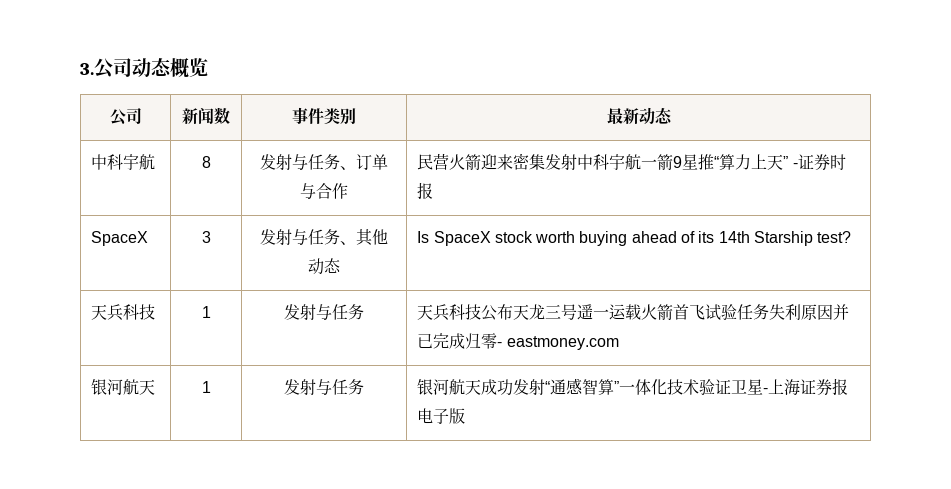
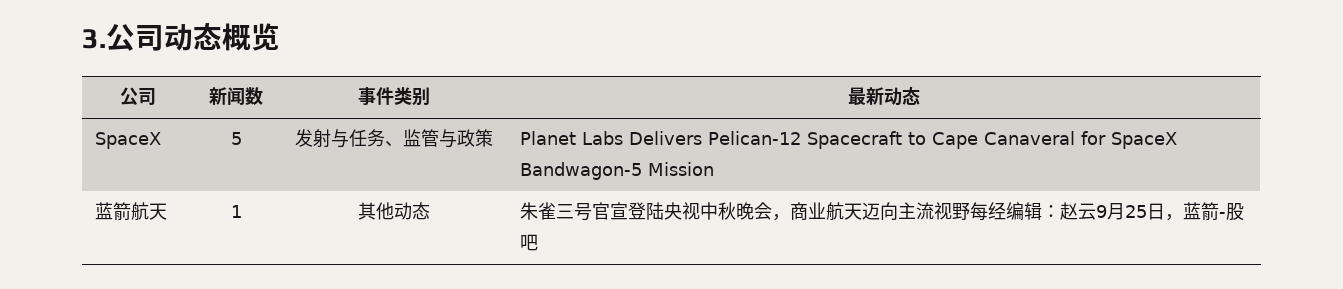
[91,154,156,170] [201,156,211,168] [260,154,388,170] [300,183,348,199] [417,153,846,171] [417,182,434,199] [91,231,149,246] [201,231,211,243] [260,229,388,246] [308,258,341,275] [417,231,852,246] [91,304,156,321] [201,306,211,318] [284,304,364,320] [417,304,850,321] [417,333,619,350] [91,379,156,395] [201,381,211,393] [284,379,364,395] [417,378,849,396] [417,408,466,424] 中科宇航 | 8 | 发射与任务、订单与合作 | 民营火箭迎来密集发射中科宇航一箭9星推“算力上天” -证券时报 // SpaceX | 3 | 发射与任务、其他动态 | Is SpaceX stock worth buying ahead of its 14th Starship test? // 天兵科技 | 1 | 发射与任务 | 天兵科技公布天龙三号遥一运载火箭首飞试验任务失利原因并已完成归零- eastmoney.com // 银河航天 | 1 | 发射与任务 | 银河航天成功发射“通感智算”一体化技术验证卫星-上海证券报电子版 -> [95,132,162,149] [230,132,242,145] [294,129,493,148] [520,131,1178,149] [520,162,715,180] [95,202,168,220] [230,205,242,218] [357,202,430,220] [520,202,1245,221] [520,234,539,251] SpaceX | 5 | 发射与任务、监管与政策 | Planet Labs Delivers Pelican-12 Spacecraft to Cape Canaveral for SpaceX Bandwagon-5 Mission // 蓝箭航天 | 1 | 其他动态 | 朱雀三号官宣登陆央视中秋晚会，商业航天迈向主流视野每经编辑：赵云9月25日，蓝箭-股吧

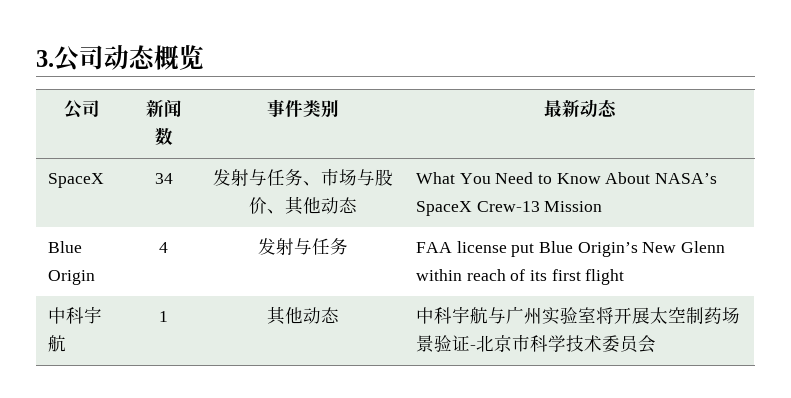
[230,132,242,145] 5 -> [154,173,173,184] 34
[402,129,493,148] [520,131,1178,149] [520,162,715,180] [95,202,168,220] 监管与政策 | Planet Labs Delivers Pelican-12 Spacecraft to Cape Canaveral for SpaceX Bandwagon-5 Mission // 蓝箭航天 -> [320,168,393,186] [248,196,357,215] [415,172,718,184] [415,201,603,216] [47,241,82,253] [47,270,95,285] [159,242,168,253] [257,238,348,255] [415,241,726,257] [415,269,625,285] [47,306,102,324] [47,335,66,352] 市场与股价、其他动态 | What You Need to Know About NASA’s SpaceX Crew-13 Mission // Blue Origin | 4 | 发射与任务 | FAA license put Blue Origin’s New Glenn within reach of its first flight // 中科宇航
[520,202,1245,221] [520,234,539,251] 朱雀三号官宣登陆央视中秋晚会，商业航天迈向主流视野每经编辑：赵云9月25日，蓝箭-股吧 -> [415,306,740,325] [415,334,656,353] 中科宇航与广州实验室将开展太空制药场景验证-北京市科学技术委员会

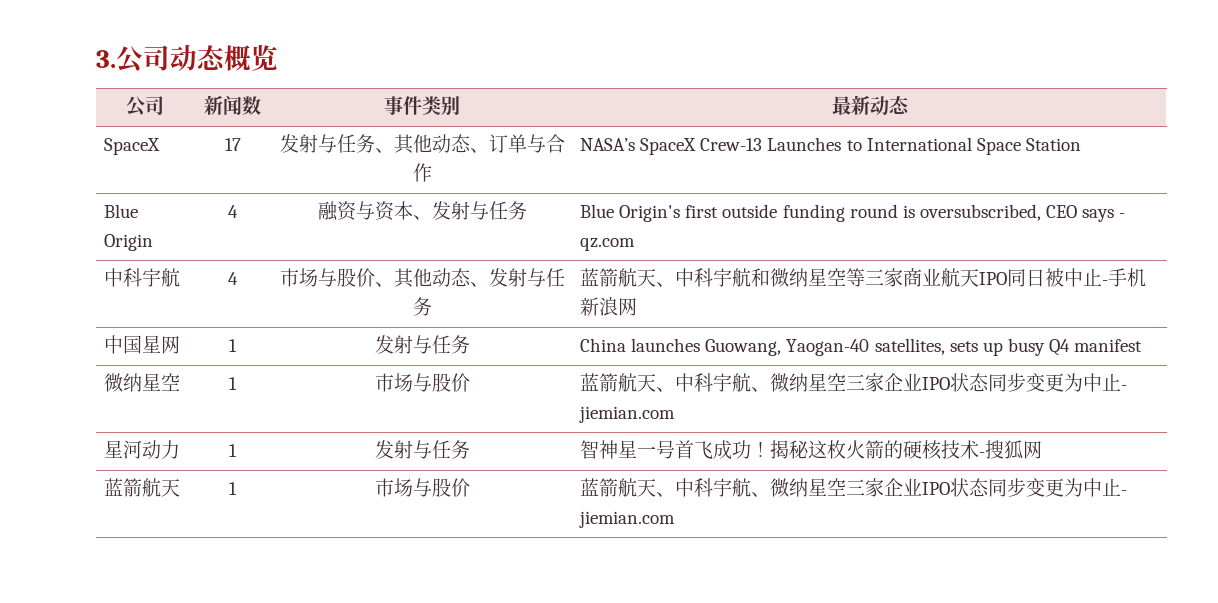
[154,173,173,184] 34 -> [224,138,241,151] 17
(321, 183) none -> [393,134,565,154] [412,163,432,182] [580,137,1081,155] [104,204,139,218] [104,234,154,251] [228,205,238,218] [317,201,527,221] [580,204,1126,222] [580,238,636,251] [104,268,181,287] [228,272,238,285] 其他动态、订单与合作 | NASA’s SpaceX Crew-13 Launches to International Space Station // Blue Origin | 4 | 融资与资本、发射与任务 | Blue Origin's first outside funding round is oversubscribed, CEO says - qz.com // 中科宇航 | 4 |
[415,172,718,184] [415,201,603,216] [47,241,82,253] [47,270,95,285] [159,242,168,253] [257,238,348,255] [415,241,726,257] [415,269,625,285] [47,306,102,324] [47,335,66,352] [159,311,168,322] [266,306,339,325] [415,306,740,325] [415,334,656,353] | What You Need to Know About NASA’s SpaceX Crew-13 Mission // Blue Origin | 4 | 发射与任务 | FAA license put Blue Origin’s New Glenn within reach of its first flight // 中科宇航 | 1 | 其他动态 | 中科宇航与广州实验室将开展太空制药场景验证-北京市科学技术委员会 -> [469,268,565,287] [412,297,432,316] [580,268,1147,287] [580,297,638,316] [104,335,181,354] [229,339,237,352] [374,335,470,354] [580,338,1143,356] [104,373,181,392] [229,377,237,390] [374,373,470,392] [580,373,1128,392] [579,406,676,423] [104,440,181,459] [229,444,237,457] [374,440,470,459] [580,440,1043,460] [104,478,181,497] [229,482,237,495] [374,478,470,497] [580,478,1128,497] [579,511,676,528] 、发射与任务 | 蓝箭航天、中科宇航和微纳星空等三家商业航天IPO同日被中止-手机新浪网 // 中国星网 | 1 | 发射与任务 | China launches Guowang, Yaogan-40 satellites, sets up busy Q4 manifest // 微纳星空 | 1 | 市场与股价 | 蓝箭航天、中科宇航、微纳星空三家企业IPO状态同步变更为中止- jiemian.com // 星河动力 | 1 | 发射与任务 | 智神星一号首飞成功！揭秘这枚火箭的硬核技术-搜狐网 // 蓝箭航天 | 1 | 市场与股价 | 蓝箭航天、中科宇航、微纳星空三家企业IPO状态同步变更为中止- jiemian.com

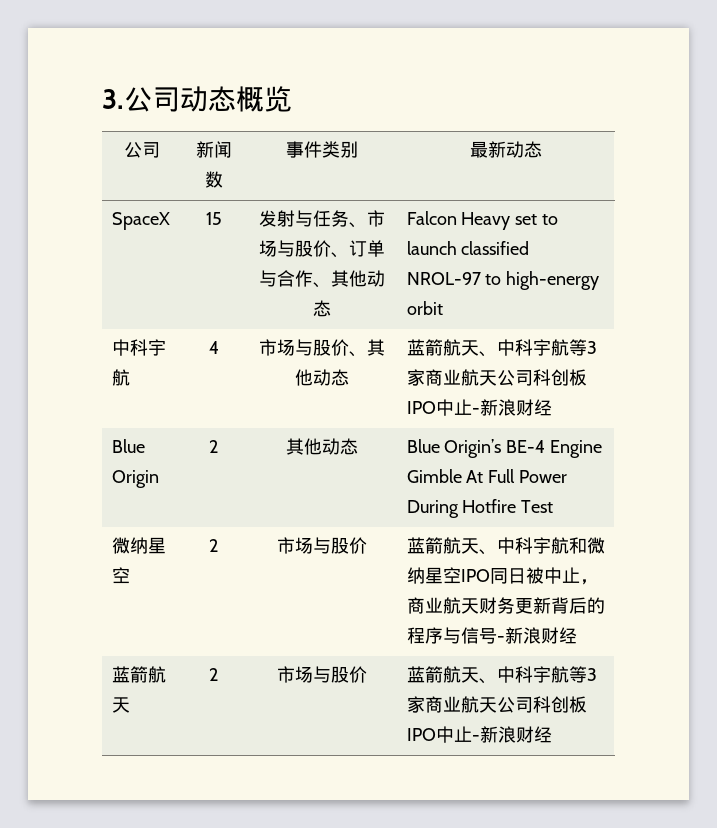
[224,138,241,151] 17 -> [205,212,222,225] 15
[393,134,471,154] 其他动态 -> [366,210,385,227] [258,240,331,257] 市场与股价
[580,137,1081,155] [104,204,139,218] [104,234,154,251] [228,205,238,218] [317,201,527,221] [580,204,1126,222] [580,238,636,251] | NASA’s SpaceX Crew-13 Launches to International Space Station // Blue Origin | 4 | 融资与资本、发射与任务 | Blue Origin's first outside funding round is oversubscribed, CEO says - qz.com -> [312,270,385,288] [312,300,331,317] [406,211,559,230] [406,241,530,255] [406,271,600,290] [406,301,443,315] 、其他动态 | Falcon Heavy set to launch classified NROL-97 to high-energy orbit
[469,268,565,287] [412,297,432,316] [580,268,1147,287] [580,297,638,316] [104,335,181,354] [229,339,237,352] [374,335,470,354] [580,338,1143,356] 、发射与任务 | 蓝箭航天、中科宇航和微纳星空等三家商业航天IPO同日被中止-手机新浪网 // 中国星网 | 1 | 发射与任务 | China launches Guowang, Yaogan-40 satellites, sets up busy Q4 manifest -> [406,339,597,357] [406,369,587,386] [406,399,552,416] [111,439,145,453] [111,470,159,488] [209,440,218,453] [285,438,358,455] [406,439,603,458] [406,469,568,483] [406,499,554,518] | 蓝箭航天、中科宇航等3家商业航天公司科创板IPO中止-新浪财经 // Blue Origin | 2 | 其他动态 | Blue Origin’s BE-4 Engine Gimble At Full Power During Hotfire Test
[229,377,237,390] [374,373,470,392] [580,373,1128,392] [579,406,676,423] [104,440,181,459] [229,444,237,457] [374,440,470,459] [580,440,1043,460] 1 | 市场与股价 | 蓝箭航天、中科宇航、微纳星空三家企业IPO状态同步变更为中止- jiemian.com // 星河动力 | 1 | 发射与任务 | 智神星一号首飞成功！揭秘这枚火箭的硬核技术-搜狐网 -> [209,539,218,552] [276,537,367,554] [406,537,605,555] [406,567,598,585] [406,597,605,614] [406,627,577,644] 2 | 市场与股价 | 蓝箭航天、中科宇航和微纳星空IPO同日被中止，商业航天财务更新背后的程序与信号-新浪财经
[229,482,237,495] [374,478,470,497] [580,478,1128,497] [579,511,676,528] 1 | 市场与股价 | 蓝箭航天、中科宇航、微纳星空三家企业IPO状态同步变更为中止- jiemian.com -> [209,668,218,681] [276,666,367,683] [406,666,597,684] [406,696,587,713] [406,726,552,743] 2 | 市场与股价 | 蓝箭航天、中科宇航等3家商业航天公司科创板IPO中止-新浪财经

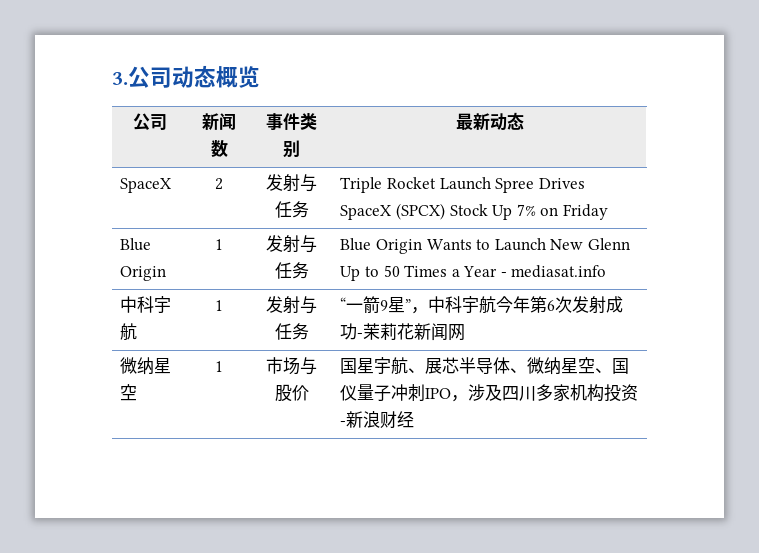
[205,212,222,225] [258,210,385,228] [258,240,385,258] [258,270,385,288] [312,300,331,317] [406,211,559,230] [406,241,530,255] [406,271,600,290] [406,301,443,315] [111,339,166,356] [111,369,130,386] [208,341,219,354] [258,339,385,357] [294,369,349,386] [406,339,597,357] [406,369,587,386] [406,399,552,416] [111,439,145,453] [111,470,159,488] [209,440,218,453] [285,438,358,455] [406,439,603,458] [406,469,568,483] [406,499,554,518] 15 | 发射与任务、市场与股价、订单与合作、其他动态 | Falcon Heavy set to launch classified NROL-97 to high-energy orbit // 中科宇航 | 4 | 市场与股价、其他动态 | 蓝箭航天、中科宇航等3家商业航天公司科创板IPO中止-新浪财经 // Blue Origin | 2 | 其他动态 | Blue Origin’s BE-4 Engine Gimble At Full Power During Hotfire Test -> [215,178,223,190] [266,174,317,192] [274,201,309,218] [340,177,585,193] [340,203,608,220] [120,238,152,251] [120,266,167,281] [215,239,223,250] [266,235,317,253] [274,262,309,279] [340,238,630,254] [340,265,607,281] [120,296,172,313] [120,323,138,340] [215,300,223,311] [266,296,317,314] [274,323,309,340] [340,296,624,314] [340,323,466,341] 2 | 发射与任务 | Triple Rocket Launch Spree Drives SpaceX (SPCX) Stock Up 7% on Friday // Blue Origin | 1 | 发射与任务 | Blue Origin Wants to Launch New Glenn Up to 50 Times a Year - mediasat.info // 中科宇航 | 1 | 发射与任务 | “一箭9星”，中科宇航今年第6次发射成功-茉莉花新闻网
[209,539,218,552] [276,537,367,554] [406,537,605,555] [406,567,598,585] [406,597,605,614] [406,627,577,644] [111,666,166,683] [111,697,130,713] [209,668,218,681] [276,666,367,683] [406,666,597,684] [406,696,587,713] [406,726,472,743] 2 | 市场与股价 | 蓝箭航天、中科宇航和微纳星空IPO同日被中止，商业航天财务更新背后的程序与信号-新浪财经 // 蓝箭航天 | 2 | 市场与股价 | 蓝箭航天、中科宇航等3家商业航天公司科创板IPO中止 -> [215,361,223,372] [266,357,317,375] [274,384,309,402] [340,357,630,375] [340,384,639,402] 1 | 市场与股价 | 国星宇航、展芯半导体、微纳星空、国仪量子冲刺IPO，涉及四川多家机构投资

